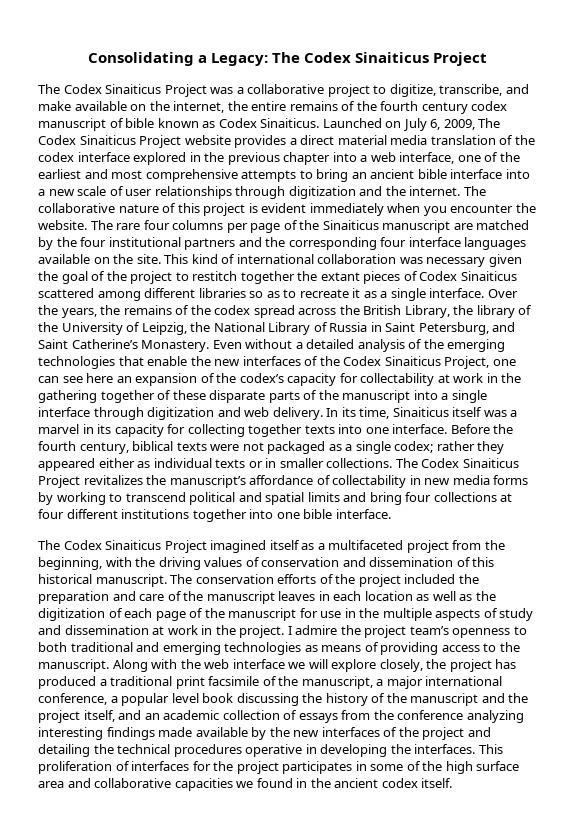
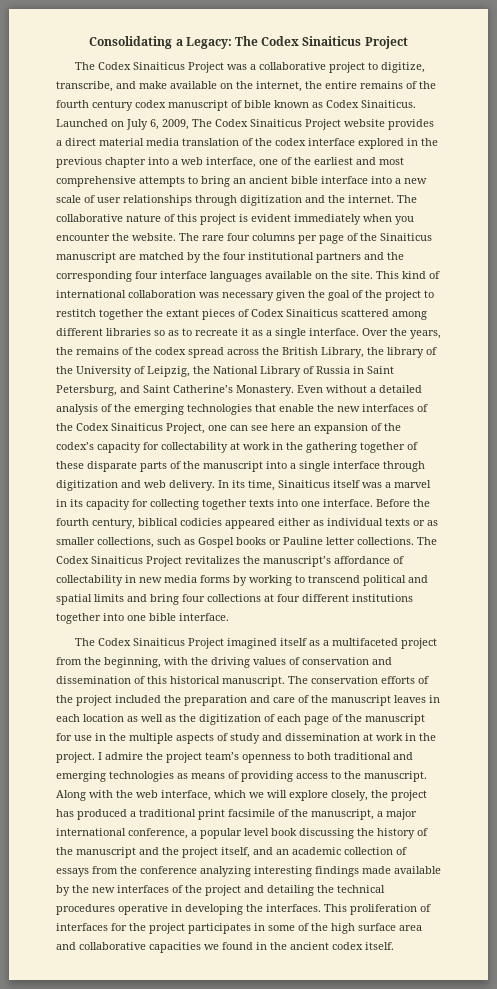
[176,441,505,454] texts were not packaged as a single codex; rather they -> [180,518,222,526] codicies
[265,458,324,468] in smaller -> [427,520,438,526] [56,537,355,548] as smaller collections, such as Gospel books or Pauline letter
[232,659,285,669] interface -> [161,790,246,801] interface, which

